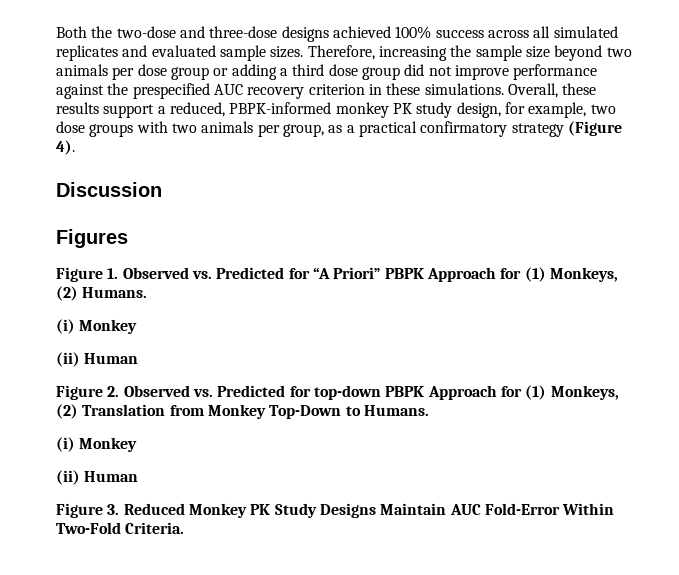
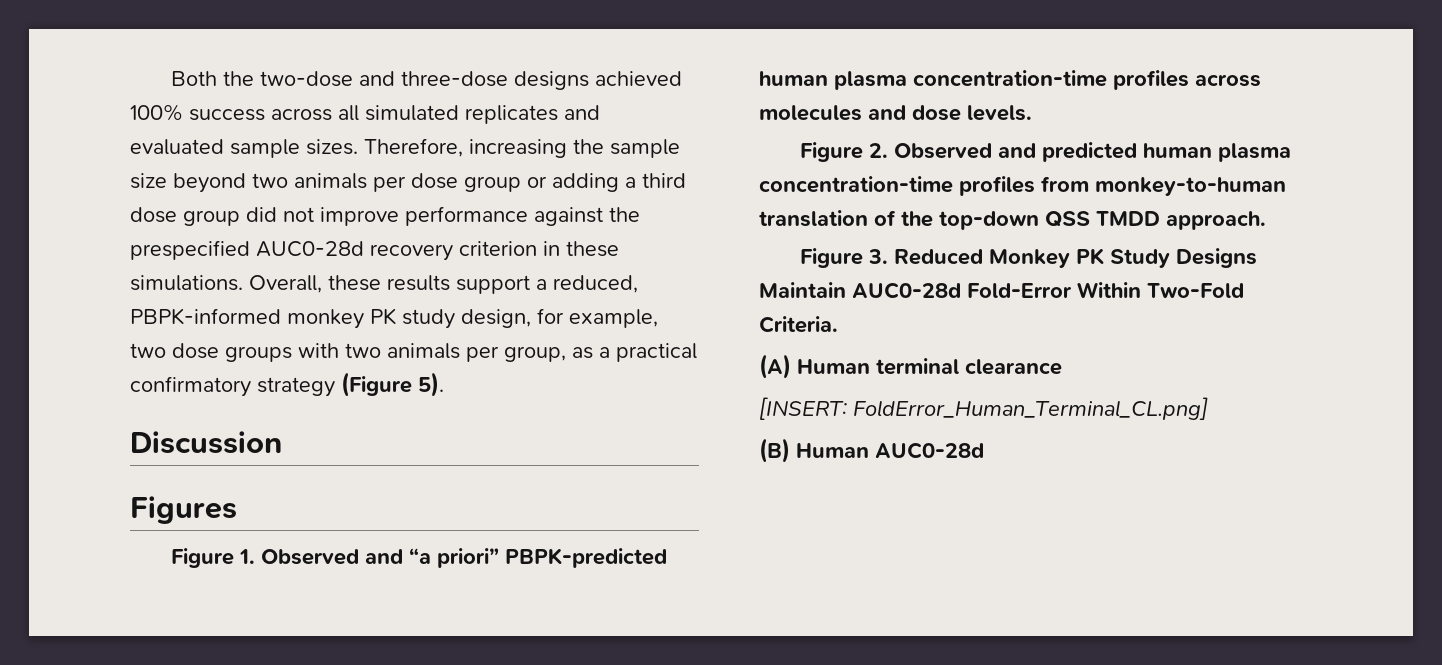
[213,84,243,95] AUC -> [256,241,364,257] AUC0-28d
[56,140,75,155] 4). -> [418,372,444,397] 5).
[191,267,618,282] [56,286,148,301] [56,319,138,334] [56,352,139,367] [56,385,619,400] [56,404,429,419] [56,437,138,452] [56,470,139,485] vs. Predicted for “A Priori” PBPK Approach for (1) Monkeys, (2) Humans. // (i) Monkey // (ii) Human // Figure 2. Observed vs. Predicted for top-down PBPK Approach for (1) Monkeys, (2) Translation from Monkey Top-Down to Humans. // (i) Monkey // (ii) Human -> [364,548,667,568] [759,70,1261,90] [759,105,1032,121] [799,142,1291,162] [759,176,1286,196] [759,210,1266,230] and “a priori” PBPK-predicted human plasma concentration-time profiles across molecules and dose levels. // Figure 2. Observed and predicted human plasma concentration-time profiles from monkey-to-human translation of the top-down QSS TMDD approach.
[449,504,481,515] AUC -> [852,282,961,299] AUC0-28d
(185, 528) none -> [759,354,1062,379] [759,397,1208,420] [759,438,984,463] // (A) Human terminal clearance // [INSERT: FoldError_Human_Terminal_CL.png] // (B) Human AUC0-28d

